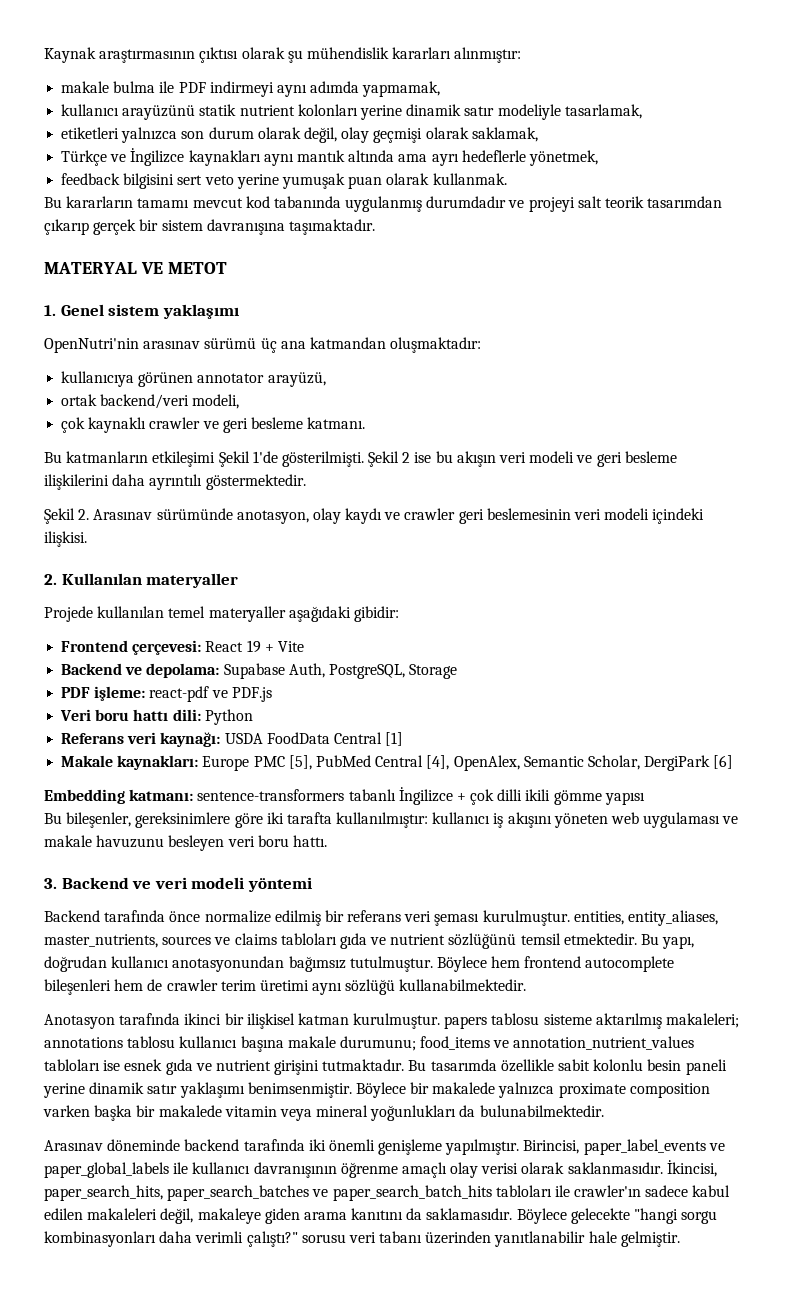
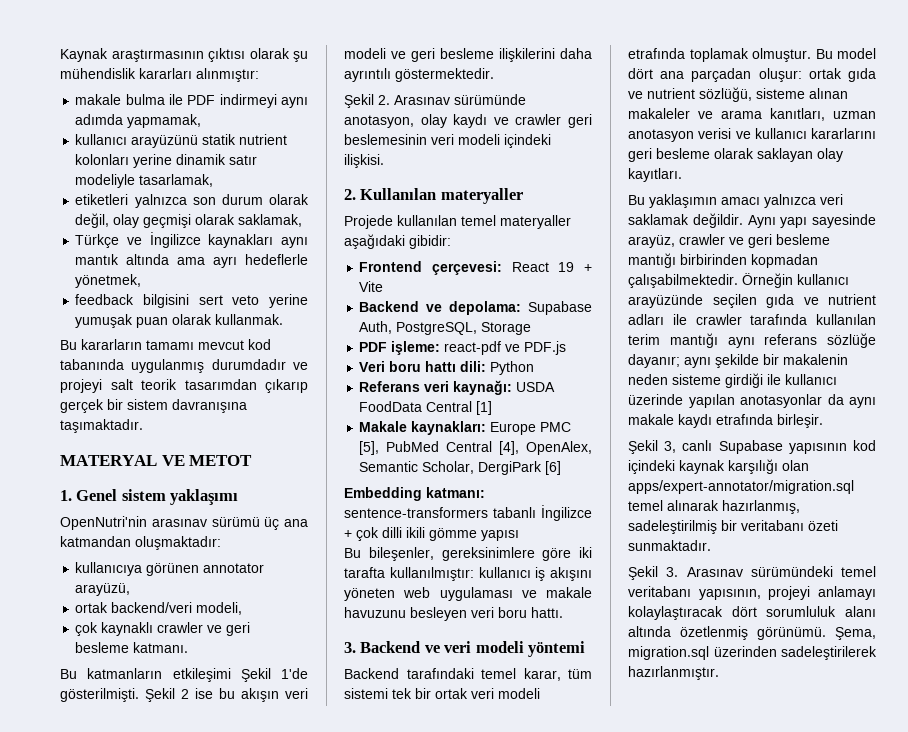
[104,910,719,926] [44,933,695,949] [44,956,675,972] [44,979,527,995] [44,1013,740,1029] [44,1036,695,1052] [44,1059,727,1075] [43,1082,710,1098] [43,1105,604,1121] [44,1139,725,1155] [44,1160,717,1178] [44,1185,731,1201] [44,1208,718,1224] [44,1231,680,1247] tarafında önce normalize edilmiş bir referans veri şeması kurulmuştur. entities, entity_aliases, master_nutrients, sources ve claims tabloları gıda ve nutrient sözlüğünü temsil etmektedir. Bu yapı, doğrudan kullanıcı anotasyonundan bağımsız tutulmuştur. Böylece hem frontend autocomplete bileşenleri hem de crawler terim üretimi aynı sözlüğü kullanabilmektedir. // Anotasyon tarafında ikinci bir ilişkisel katman kurulmuştur. papers tablosu sisteme aktarılmış makaleleri; annotations tablosu kullanıcı başına makale durumunu; food_items ve annotation_nutrient_values tabloları ise esnek gıda ve nutrient girişini tutmaktadır. Bu tasarımda özellikle sabit kolonlu besin paneli yerine dinamik satır yaklaşımı benimsenmiştir. Böylece bir makalede yalnızca proximate composition varken başka bir makalede vitamin veya mineral yoğunlukları da bulunabilmektedir. // Arasınav döneminde backend tarafında iki önemli genişleme yapılmıştır. Birincisi, paper_label_events ve paper_global_labels ile kullanıcı davranışının öğrenme amaçlı olay verisi olarak saklanmasıdır. İkincisi, paper_search_hits, paper_search_batches ve paper_search_batch_hits tabloları ile crawler'ın sadece kabul edilen makaleleri değil, makaleye giden arama kanıtını da saklamasıdır. Böylece gelecekte "hangi sorgu kombinasyonları daha verimli çalıştı?" sorusu veri tabanı üzerinden yanıtlanabilir hale gelmiştir. -> [406,668,592,681] [344,688,540,699] [628,48,876,62] [628,68,876,82] [628,87,848,102] [628,108,876,121] [628,128,876,142] [628,148,843,162] [628,168,682,182] [628,194,843,208] [628,213,876,228] [628,234,830,248] [628,253,818,268] [628,273,849,288] [628,294,876,308] [628,314,876,325] [628,333,876,348] [628,354,848,368] [628,373,837,388] [628,394,876,408] [628,414,823,428] [628,440,876,454] [628,459,809,474] [628,480,854,494] [628,500,800,514] [628,520,838,534] [628,540,711,551] [628,566,876,580] [628,586,876,600] [628,606,876,620] [628,626,876,640] [628,646,877,660] [628,666,719,680] tarafındaki temel karar, tüm sistemi tek bir ortak veri modeli etrafında toplamak olmuştur. Bu model dört ana parçadan oluşur: ortak gıda ve nutrient sözlüğü, sisteme alınan makaleler ve arama kanıtları, uzman anotasyon verisi ve kullanıcı kararlarını geri besleme olarak saklayan olay kayıtları. // Bu yaklaşımın amacı yalnızca veri saklamak değildir. Aynı yapı sayesinde arayüz, crawler ve geri besleme mantığı birbirinden kopmadan çalışabilmektedir. Örneğin kullanıcı arayüzünde seçilen gıda ve nutrient adları ile crawler tarafında kullanılan terim mantığı aynı referans sözlüğe dayanır; aynı şekilde bir makalenin neden sisteme girdiği ile kullanıcı üzerinde yapılan anotasyonlar da aynı makale kaydı etrafında birleşir. // Şekil 3, canlı Supabase yapısının kod içindeki kaynak karşılığı olan apps/expert-annotator/migration.sql temel alınarak hazırlanmış, sadeleştirilmiş bir veritabanı özeti sunmaktadır. // Şekil 3. Arasınav sürümündeki temel veritabanı yapısının, projeyi anlamayı kolaylaştıracak dört sorumluluk alanı altında özetlenmiş görünümü. Şema, migration.sql üzerinden sadeleştirilerek hazırlanmıştır.

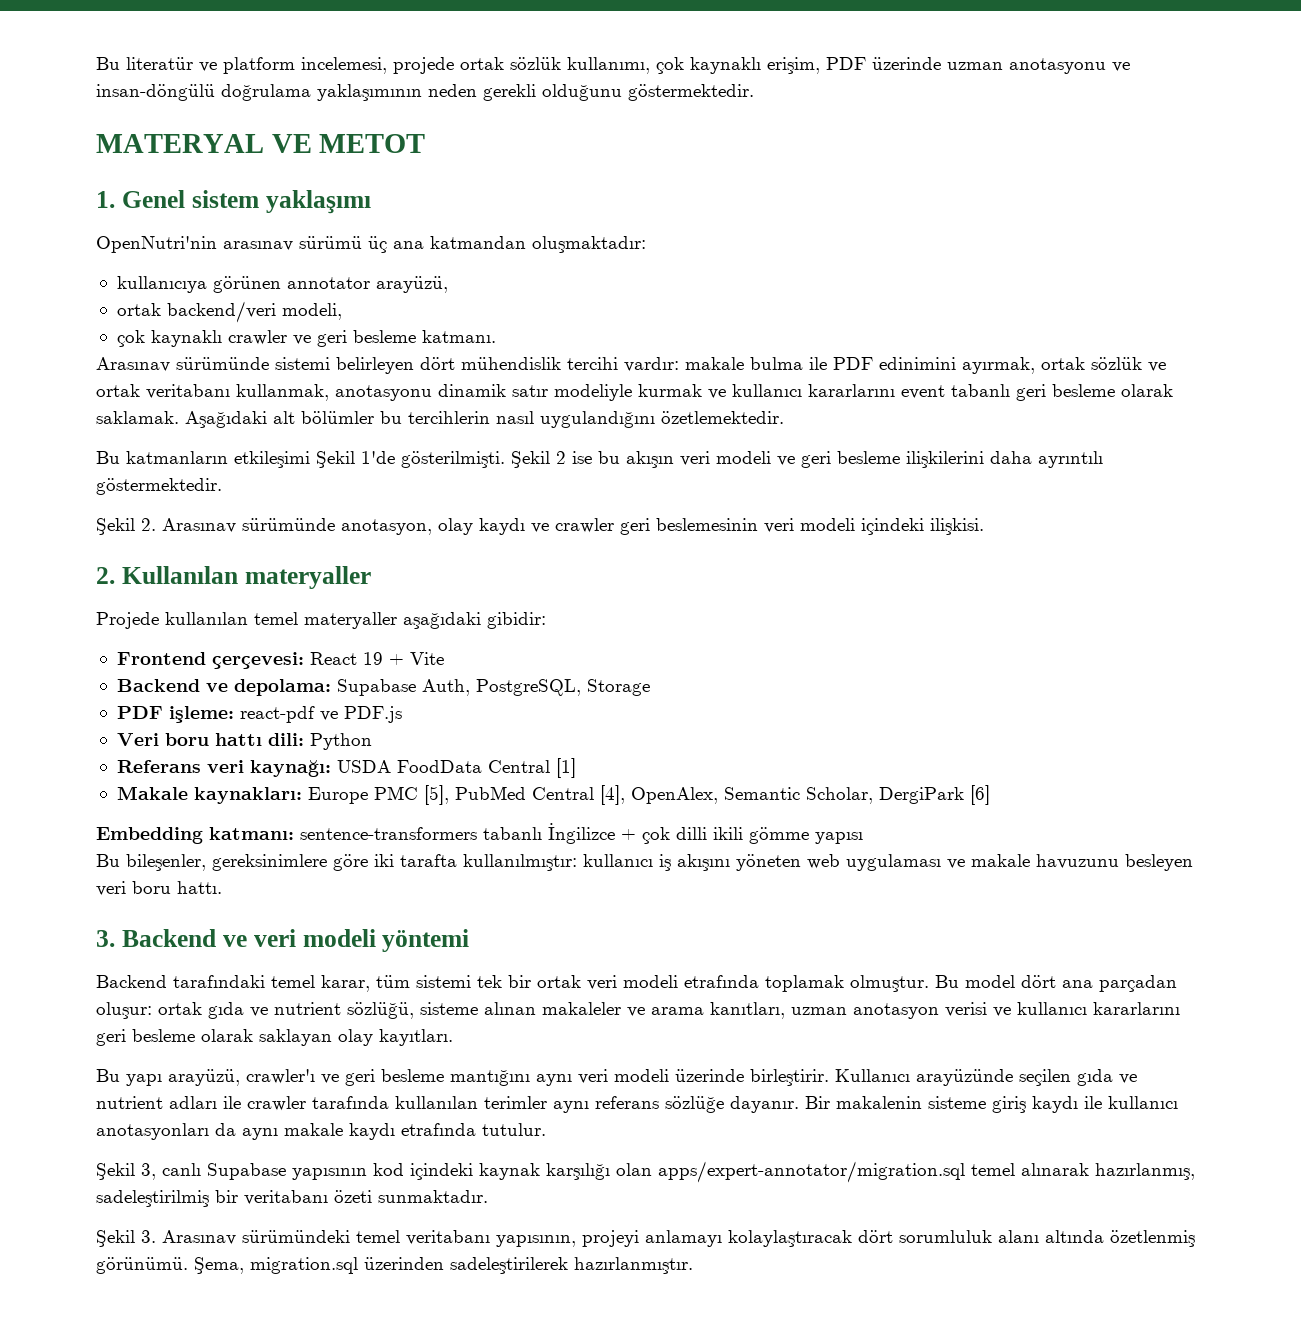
[60,48,308,62] [60,68,259,82] [75,94,308,108] [75,114,202,128] [75,134,288,148] [75,154,258,168] [75,174,214,188] [75,194,309,208] [75,213,303,228] [75,232,308,248] [75,254,308,268] [75,274,142,288] [75,294,308,308] [75,314,284,328] [60,339,271,350] [60,359,308,373] [60,379,308,393] [60,399,247,413] [60,419,143,433] Kaynak araştırmasının çıktısı olarak şu mühendislik kararları alınmıştır: // makale bulma ile PDF indirmeyi aynı adımda yapmamak, // kullanıcı arayüzünü statik nutrient kolonları yerine dinamik satır modeliyle tasarlamak, // etiketleri yalnızca son durum olarak değil, olay geçmişi olarak saklamak, // Türkçe ve İngilizce kaynakları aynı mantık altında ama ayrı hedeflerle yönetmek, // feedback bilgisini sert veto yerine yumuşak puan olarak kullanmak. // Bu kararların tamamı mevcut kod tabanında uygulanmış durumdadır ve projeyi salt teorik tasarımdan çıkarıp gerçek bir sistem davranışına taşımaktadır. -> [96,57,1130,74] [96,84,754,101] Bu literatür ve platform incelemesi, projede ortak sözlük kullanımı, çok kaynaklı erişim, PDF üzerinde uzman anotasyonu ve insan-döngülü doğrulama yaklaşımının neden gerekli olduğunu göstermektedir.
(189, 647) none -> [96,357,1166,374] [96,384,1173,401] [96,411,784,428] // Arasınav sürümünde sistemi belirleyen dört mühendislik tercihi vardır: makale bulma ile PDF edinimini ayırmak, ortak sözlük ve ortak veritabanı kullanmak, anotasyonu dinamik satır modeliyle kurmak ve kullanıcı kararlarını event tabanlı geri besleme olarak saklamak. Aşağıdaki alt bölümler bu tercihlerin nasıl uygulandığını özetlemektedir.
[649,194,843,208] [628,213,876,228] [628,234,830,248] [628,253,818,268] [628,273,849,288] yaklaşımın amacı yalnızca veri saklamak değildir. Aynı yapı sayesinde arayüz, crawler ve geri besleme mantığı birbirinden kopmadan çalışabilmektedir. Örneğin kullanıcı -> [126,1069,910,1086] yapı arayüzü, crawler'ı ve geri besleme mantığını aynı veri modeli üzerinde birleştirir. Kullanıcı
[628,333,718,348] terim mantığı -> [484,1096,547,1109] terimler
[628,354,848,368] [628,373,837,388] [628,394,822,408] dayanır; aynı şekilde bir makalenin neden sisteme girdiği ile kullanıcı üzerinde yapılan anotasyonlar -> [730,1096,1178,1113] [96,1123,209,1140] dayanır. Bir makalenin sisteme giriş kaydı ile kullanıcı anotasyonları
[777,414,823,428] birleşir. -> [482,1123,546,1136] tutulur.

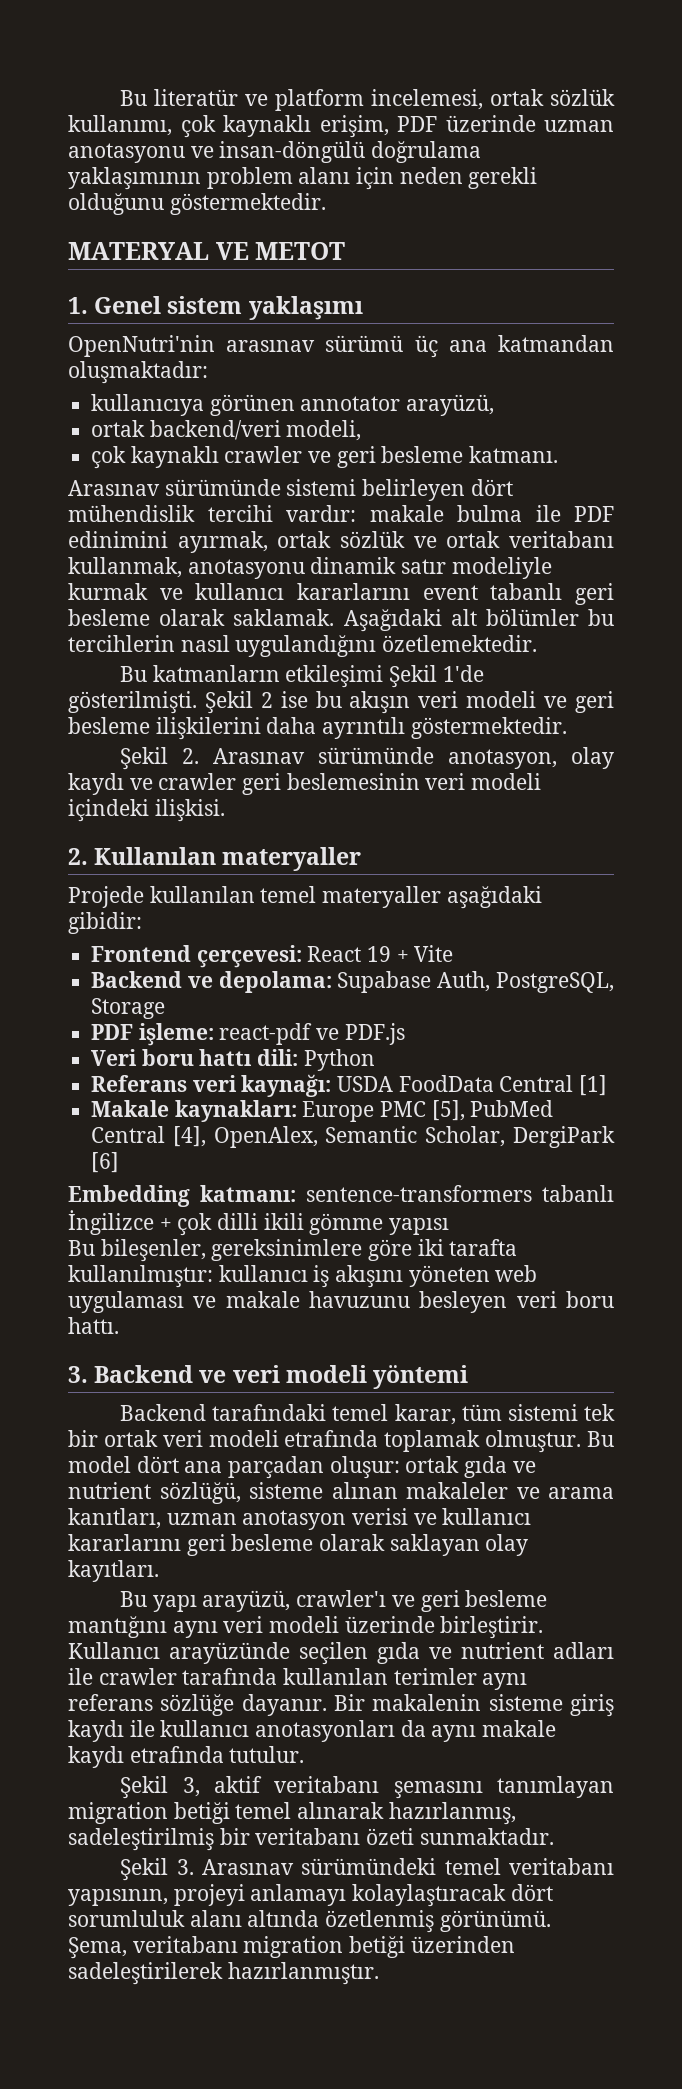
[393,57,454,74] projede -> (484, 99) none
(422, 92) none -> [206,167,395,190] problem alanı için
[162,1161,965,1183] canlı Supabase yapısının kod içindeki kaynak karşılığı olan apps/expert-annotator/migration.sql -> [213,1776,614,1799] [68,1802,230,1824] aktif veritabanı şemasını tanımlayan migration betiği
[250,1257,358,1274] migration.sql -> [132,1936,406,1958] veritabanı migration betiği

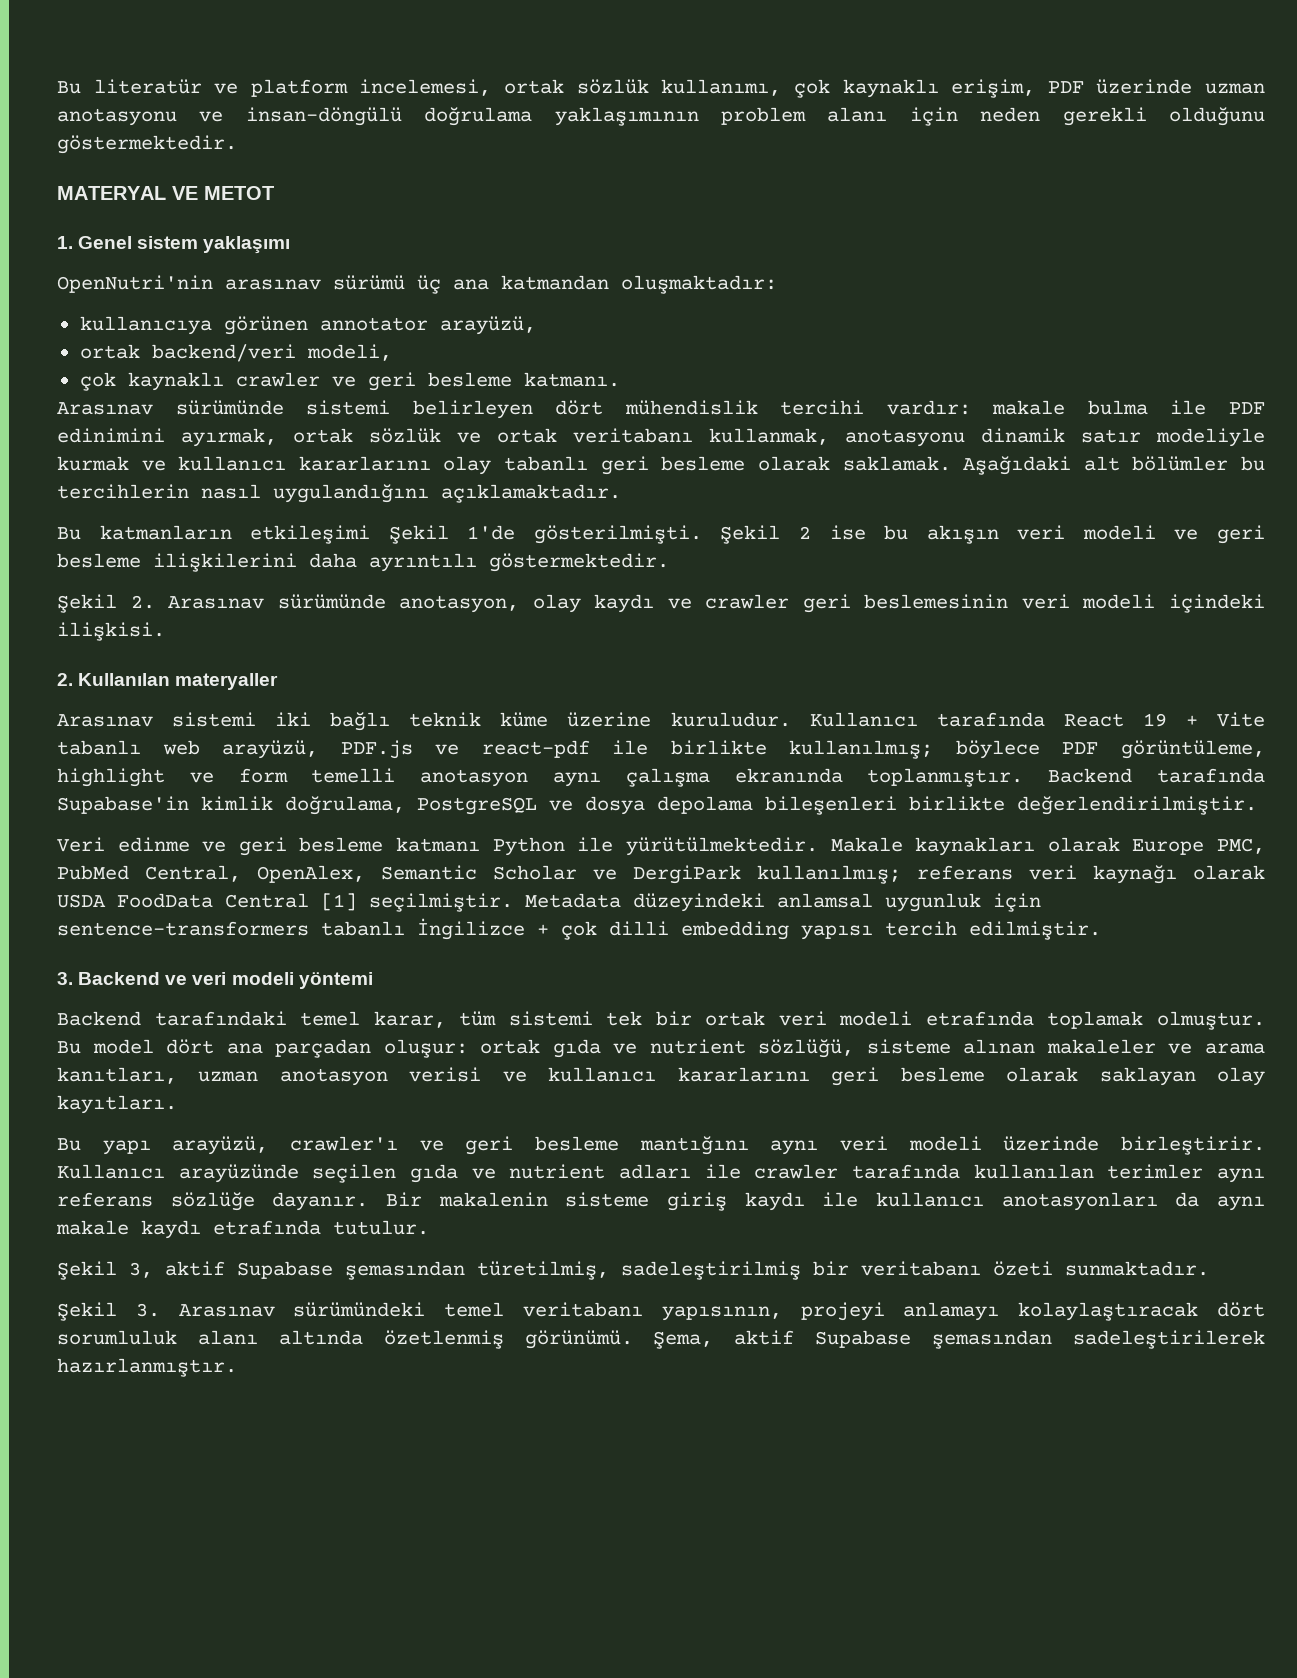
[422,585,478,600] event -> [443,456,492,475] olay
[382,635,538,652] özetlemektedir. -> [441,484,621,503] açıklamaktadır.
[68,886,542,909] [68,912,142,934] [91,945,454,968] [91,971,614,993] [91,998,166,1019] [91,1023,405,1046] [91,1049,375,1071] [91,1074,608,1097] [91,1100,554,1122] [91,1126,615,1148] [91,1152,120,1173] [68,1185,296,1207] Projede kullanılan temel materyaller aşağıdaki gibidir: // Frontend çerçevesi: React 19 + Vite // Backend ve depolama: Supabase Auth, PostgreSQL, Storage // PDF işleme: react-pdf ve PDF.js // Veri boru hattı dili: Python // Referans veri kaynağı: USDA FoodData Central [1] // Makale kaynakları: Europe PMC [5], PubMed Central [4], OpenAlex, Semantic Scholar, DergiPark [6] // Embedding katmanı: -> [57,712,1266,731] [57,740,1265,759] [57,768,1265,787] [57,796,1257,815] [57,837,1265,856] [57,865,1265,884] [57,893,1041,912] Arasınav sistemi iki bağlı teknik küme üzerine kuruludur. Kullanıcı tarafında React 19 + Vite tabanlı web arayüzü, PDF.js ve react-pdf ile birlikte kullanılmış; böylece PDF görüntüleme, highlight ve form temelli anotasyon aynı çalışma ekranında toplanmıştır. Backend tarafında Supabase'in kimlik doğrulama, PostgreSQL ve dosya depolama bileşenleri birlikte değerlendirilmiştir. // Veri edinme ve geri besleme katmanı Python ile yürütülmektedir. Makale kaynakları olarak Europe PMC, PubMed Central, OpenAlex, Semantic Scholar ve DergiPark kullanılmış; referans veri kaynağı olarak USDA FoodData Central [1] seçilmiştir. Metadata düzeyindeki anlamsal uygunluk için
[263,1213,384,1235] ikili gömme -> [681,921,789,940] embedding
[68,1239,518,1262] [68,1265,538,1288] [68,1291,614,1313] [68,1317,119,1334] // Bu bileşenler, gereksinimlere göre iki tarafta kullanılmıştır: kullanıcı iş akışını yöneten web uygulaması ve makale havuzunu besleyen veri boru hattı. -> [885,921,1101,940] tercih edilmiştir.
[274,1776,614,1799] [68,1802,516,1825] veritabanı şemasını tanımlayan migration betiği temel alınarak hazırlanmış, -> [237,1261,609,1280] Supabase şemasından türetilmiş,
[132,1936,515,1958] veritabanı migration betiği üzerinden -> [734,1330,1053,1349] aktif Supabase şemasından

